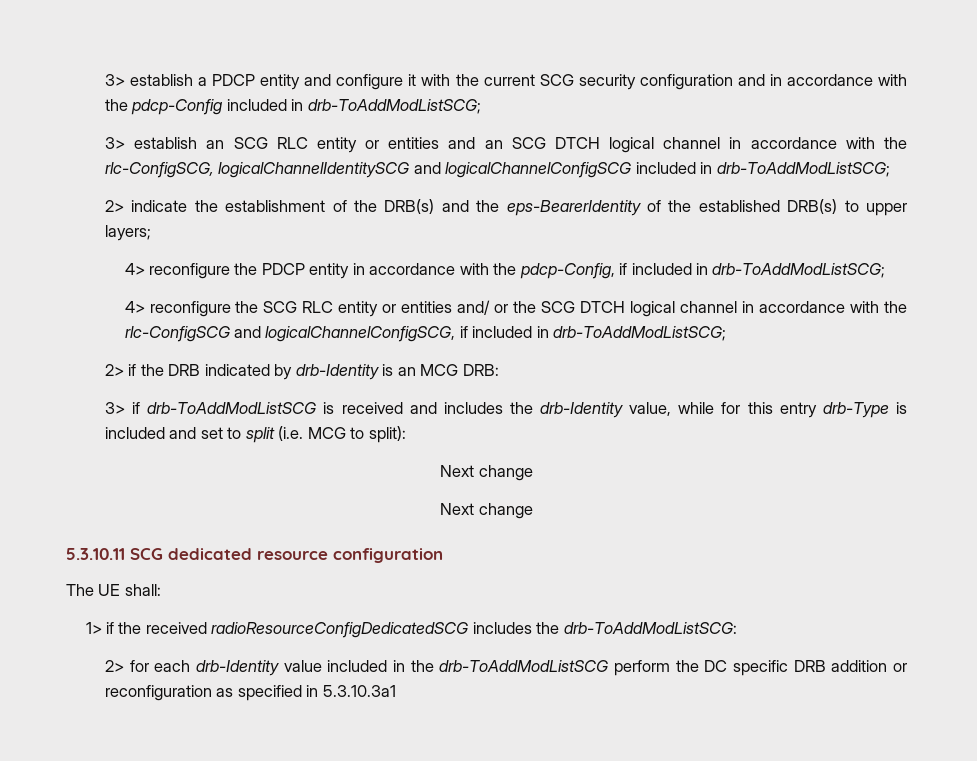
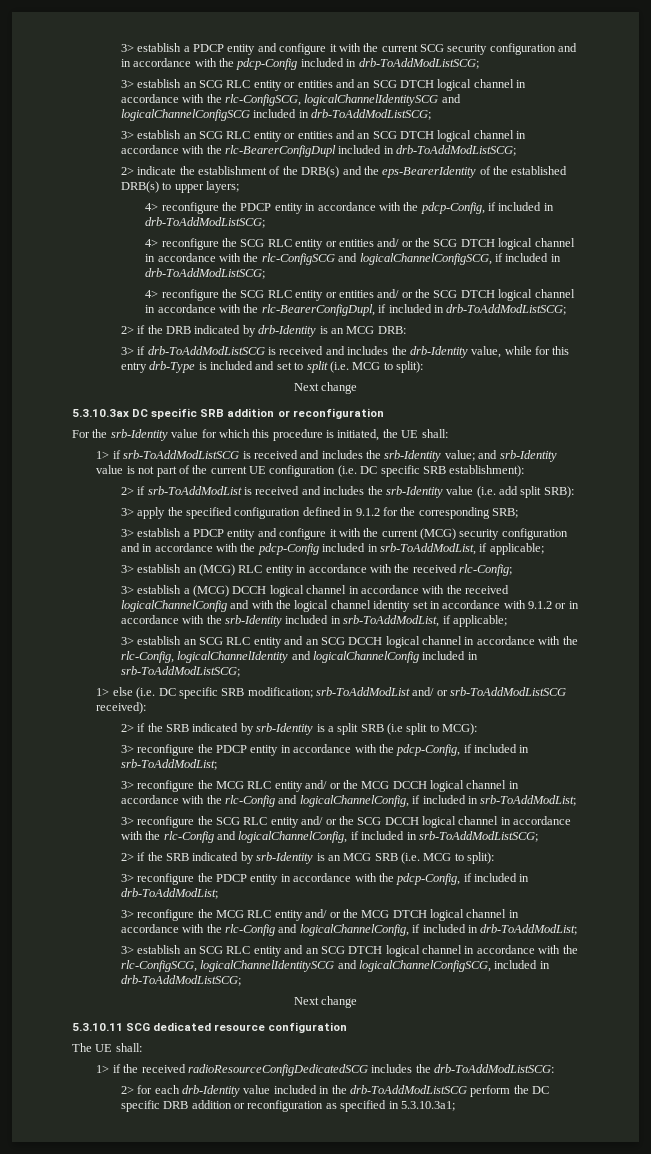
(890, 169) none -> [120,130,527,142] [120,145,517,157] // 3> establish an SCG RLC entity or entities and an SCG DTCH logical channel in accordance with the rlc-BearerConfigDupl included in drb-ToAddModListSCG;
(727, 333) none -> [145,289,575,301] [145,304,567,316] // 4> reconfigure the SCG RLC entity or entities and/ or the SCG DTCH logical channel in accordance with the rlc-BearerConfigDupl, if included in drb-ToAddModListSCG;
(533, 473) none -> [72,408,384,419] [72,429,448,441] [96,450,557,462] [96,465,525,477] [120,486,574,498] [120,507,518,519] [120,528,568,540] [120,543,544,555] [120,564,512,576] [120,585,509,597] [120,600,579,612] [120,615,507,627] [120,636,578,648] [120,651,478,663] [120,666,240,677] [96,687,567,699] [96,702,147,714] [120,723,478,735] [120,744,530,756] [120,759,217,770] [120,780,519,792] [120,795,577,807] [120,816,572,828] [120,831,538,843] [120,852,495,864] [120,873,530,885] [120,888,218,899] [120,909,519,921] [120,924,578,936] [120,945,578,957] [120,960,550,972] [120,975,241,986] // 5.3.10.3ax DC specific SRB addition or reconfiguration // For the srb-Identity value for which this procedure is initiated, the UE shall: // 1> if srb-ToAddModListSCG is received and includes the srb-Identity value; and srb-Identity value is not part of the current UE configuration (i.e. DC specific SRB establishment): // 2> if srb-ToAddModList is received and includes the srb-Identity value (i.e. add split SRB): // 3> apply the specified configuration defined in 9.1.2 for the corresponding SRB; // 3> establish a PDCP entity and configure it with the current (MCG) security configuration and in accordance with the pdcp-Config included in srb-ToAddModList, if applicable; // 3> establish an (MCG) RLC entity in accordance with the received rlc-Config; // 3> establish a (MCG) DCCH logical channel in accordance with the received logicalChannelConfig and with the logical channel identity set in accordance with 9.1.2 or in accordance with the srb-Identity included in srb-ToAddModList, if applicable; // 3> establish an SCG RLC entity and an SCG DCCH logical channel in accordance with the rlc-Config, logicalChannelIdentity and logicalChannelConfig included in srb-ToAddModListSCG; // 1> else (i.e. DC specific SRB modification; srb-ToAddModList and/ or srb-ToAddModListSCG received): // 2> if the SRB indicated by srb-Identity is a split SRB (i.e split to MCG): // 3> reconfigure the PDCP entity in accordance with the pdcp-Config, if included in srb-ToAddModList; // 3> reconfigure the MCG RLC entity and/ or the MCG DCCH logical channel in accordance with the rlc-Config and logicalChannelConfig, if included in srb-ToAddModList; // 3> reconfigure the SCG RLC entity and/ or the SCG DCCH logical channel in accordance with the rlc-Config and logicalChannelConfig, if included in srb-ToAddModListSCG; // 2> if the SRB indicated by srb-Identity is an MCG SRB (i.e. MCG to split): // 3> reconfigure the PDCP entity in accordance with the pdcp-Config, if included in drb-ToAddModList; // 3> reconfigure the MCG RLC entity and/ or the MCG DTCH logical channel in accordance with the rlc-Config and logicalChannelConfig, if included in drb-ToAddModList; // 3> establish an SCG RLC entity and an SCG DTCH logical channel in accordance with the rlc-ConfigSCG, logicalChannelIdentitySCG and logicalChannelConfigSCG, included in drb-ToAddModListSCG;
[322,685,396,697] 5.3.10.3a1 -> [400,1101,455,1111] 5.3.10.3a1;

